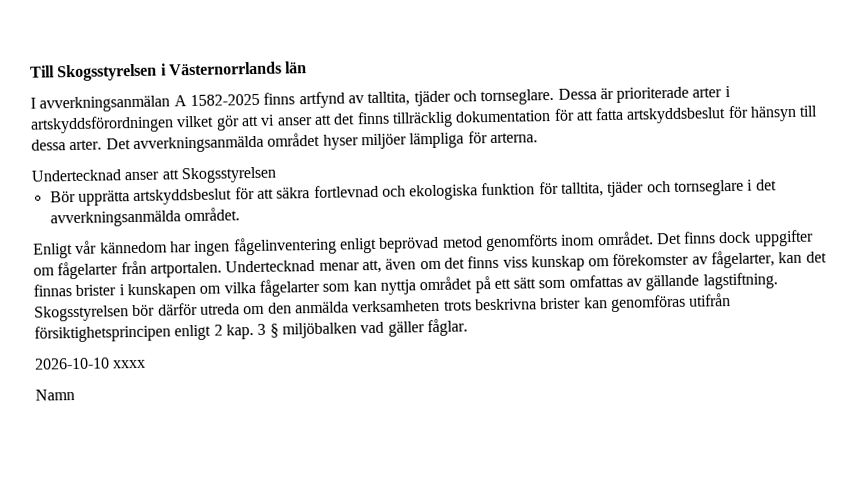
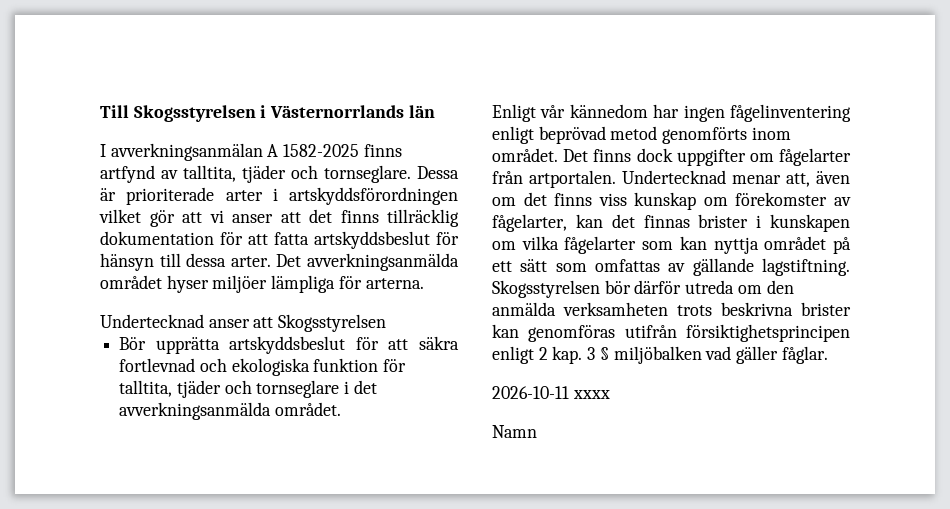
[34,357,110,370] 2026-10-10 -> [492,386,569,399] 2026-10-11

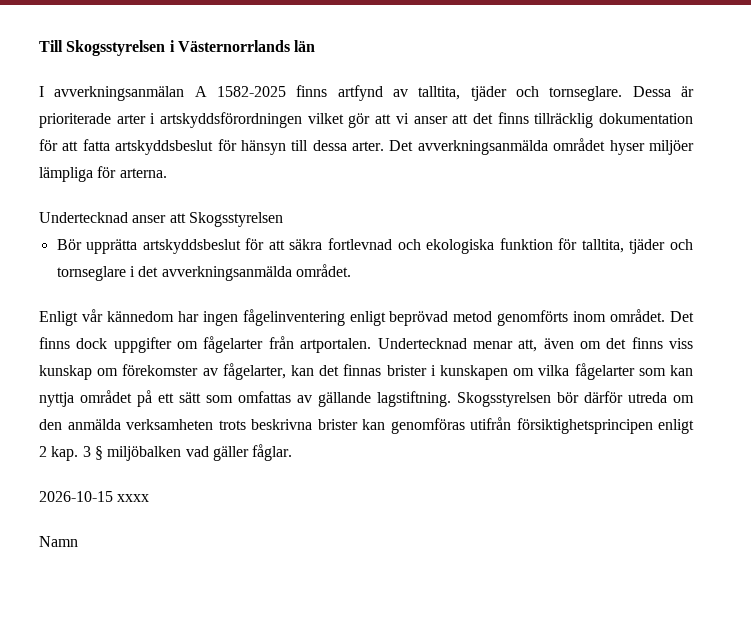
[492,386,569,399] 2026-10-11 -> [39,491,113,502] 2026-10-15

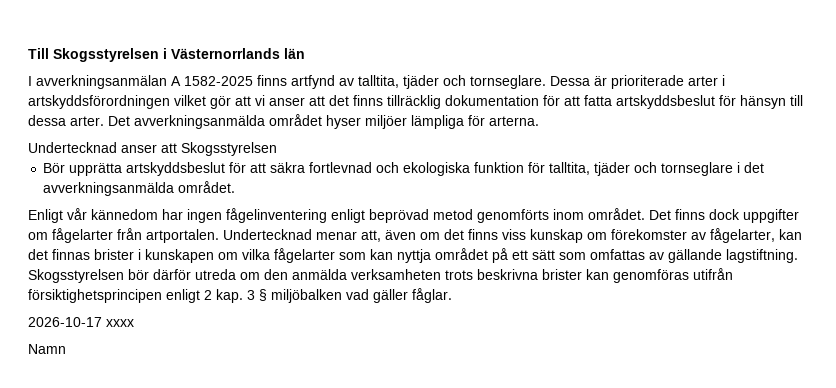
[39,491,113,502] 2026-10-15 -> [28,317,102,327] 2026-10-17

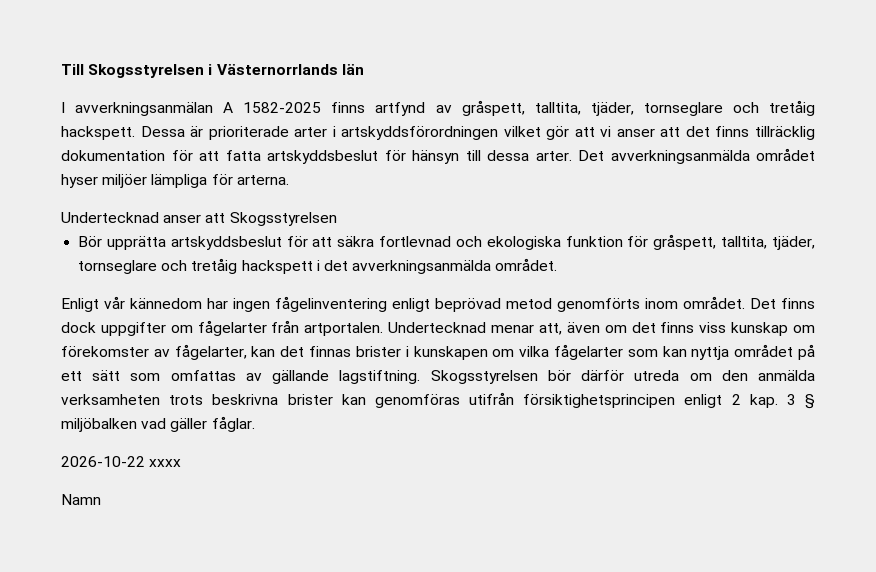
[358,75,546,89] talltita, tjäder och tornseglare. -> [461,100,815,116] [61,126,135,140] gråspett, talltita, tjäder, tornseglare och tretåig hackspett.
[549,162,734,176] talltita, tjäder och tornseglare -> [653,234,816,250] [78,258,313,274] gråspett, talltita, tjäder, tornseglare och tretåig hackspett
[28,317,102,327] 2026-10-17 -> [61,456,145,467] 2026-10-22

